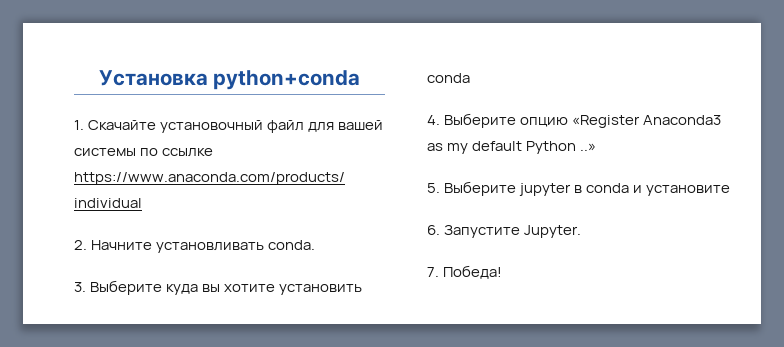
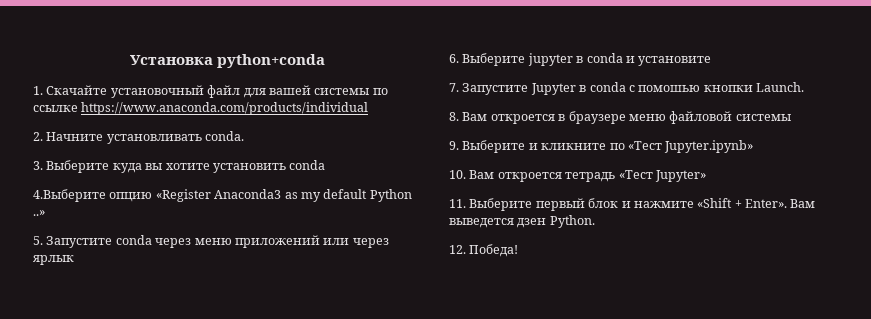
[427,113,517,128] 4. Выберите -> [33,189,106,202] 4.Выберите
(440, 188) none -> [46,235,389,248] [33,255,74,265] [449,54,459,63] Запустите conda через меню приложений или через ярлык // 6.
[427,225,582,238] [427,267,439,277] 6. Запустите Jupyter. // 7. -> [449,82,804,95] [449,111,791,124] [449,140,754,153] [449,170,706,182] [449,198,816,211] [449,215,595,228] [449,245,466,254] 7. Запустите Jupyter в conda с помошью кнопки Launch. // 8. Вам откроется в браузере меню файловой системы // 9. Выберите и кликните по «Тест Jupyter.ipynb» // 10. Вам откроется тетрадь «Тест Jupyter» // 11. Выберите первый блок и нажмите «Shift + Enter». Вам выведется дзен Python. // 12.

